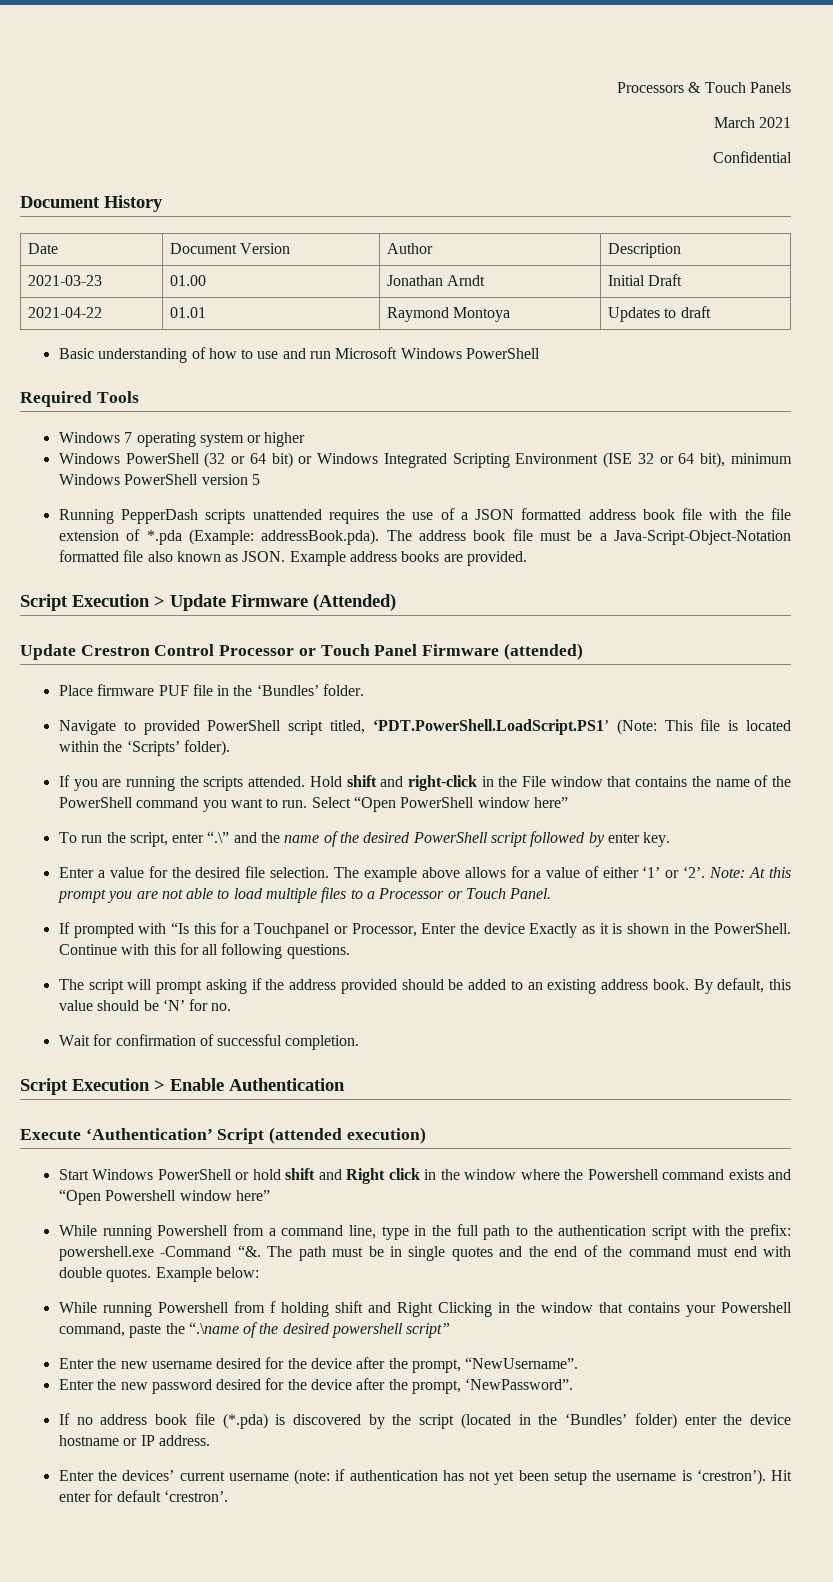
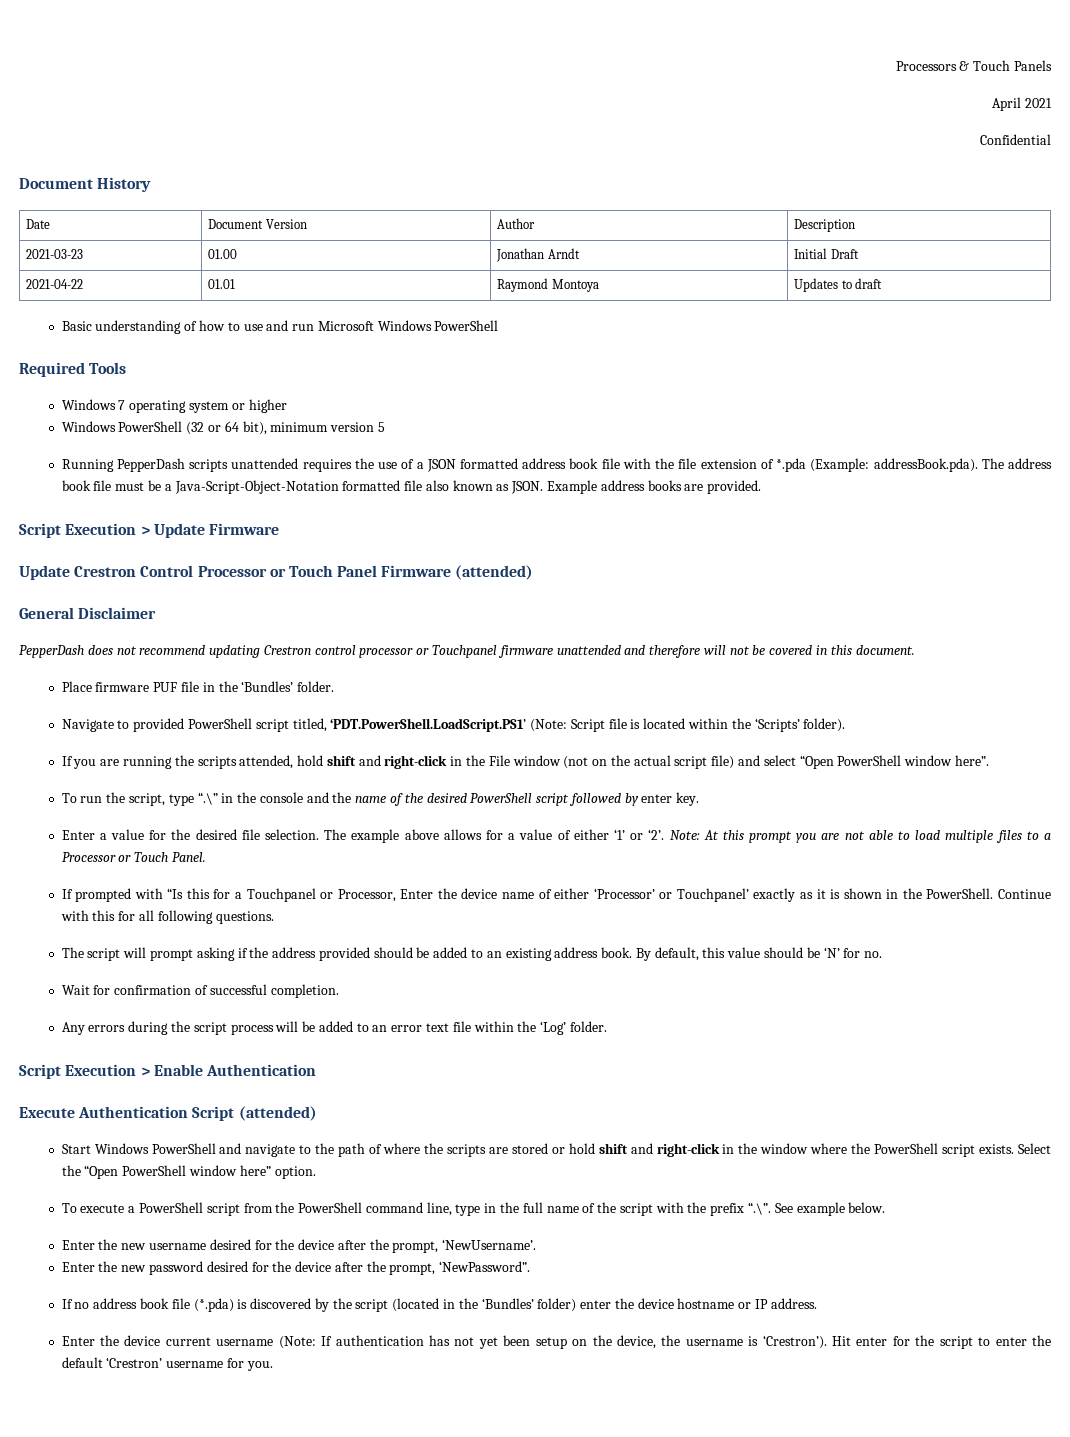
[713,117,755,128] March -> [992,97,1022,111] April
[271,452,792,468] [58,474,199,485] bit) or Windows Integrated Scripting Environment (ISE 32 or 64 bit), minimum Windows PowerShell -> [242,421,329,435] bit), minimum
[313,594,396,611] (Attended) -> (280, 529) none
(583, 651) none -> [19,607,157,619] [19,645,915,658] // General Disclaimer // PepperDash does not recommend updating Crestron control processor or Touchpanel firmware unattended and therefore will not be covered in this document.
[664,720,693,731] This -> [570,719,605,732] Script
[248,776,342,787] attended. Hold -> [239,755,324,769] attended, hold
[607,775,792,787] [58,796,569,812] that contains the name of the PowerShell command you want to run. Select “Open PowerShell window here” -> [563,755,989,769] (not on the actual script file) and select “Open PowerShell window here”.
[172,831,230,843] enter “.\” -> [168,792,303,806] type “.\” in the console
[529,923,578,938] Exactly -> [502,888,796,902] name of either ‘Processor’ or Touchpanel’ exactly
(360, 1042) none -> [61,1021,607,1035] // Any errors during the script process will be added to an error text file within the ‘Log’ folder.
[85,1127,426,1144] ‘Authentication’ Script (attended execution) -> [78,1106,317,1121] Authentication Script (attended)
(232, 1174) none -> [219,1143,548,1157] and navigate to the path of where the scripts are stored
[346,1168,420,1184] Right click -> [656,1143,720,1157] right-click
[587,1169,792,1180] [58,1189,270,1205] [58,1224,276,1240] Powershell command exists and “Open Powershell window here” // While running Powershell from a -> [874,1143,1052,1157] [61,1165,316,1179] [61,1202,363,1216] PowerShell script exists. Select the “Open PowerShell window here” option. // To execute a PowerShell script from the PowerShell
[483,1224,791,1240] [58,1245,792,1261] [58,1267,259,1282] [58,1301,792,1317] [58,1322,451,1338] path to the authentication script with the prefix: powershell.exe -Command “&. The path must be in single quotes and the end of the command must end with double quotes. Example below: // While running Powershell from f holding shift and Right Clicking in the window that contains your Powershell command, paste the “.\name of the desired powershell script” -> [546,1202,886,1216] name of the script with the prefix “.\”. See example below.
[465,1357,579,1369] “NewUsername”. -> [442,1239,537,1250] ‘NewUsername’.
[122,1470,175,1481] devices’ -> [124,1335,161,1346] device
[294,1469,346,1485] (note: if -> [278,1336,333,1349] (Note: If
(587, 1478) none -> [572,1335,656,1349] on the device,
[696,1469,766,1485] ‘crestron’). -> [762,1335,827,1349] ‘Crestron’).
[116,1490,228,1502] default ‘crestron’. -> [915,1335,1051,1349] [61,1357,273,1371] the script to enter the default ‘Crestron’ username for you.

